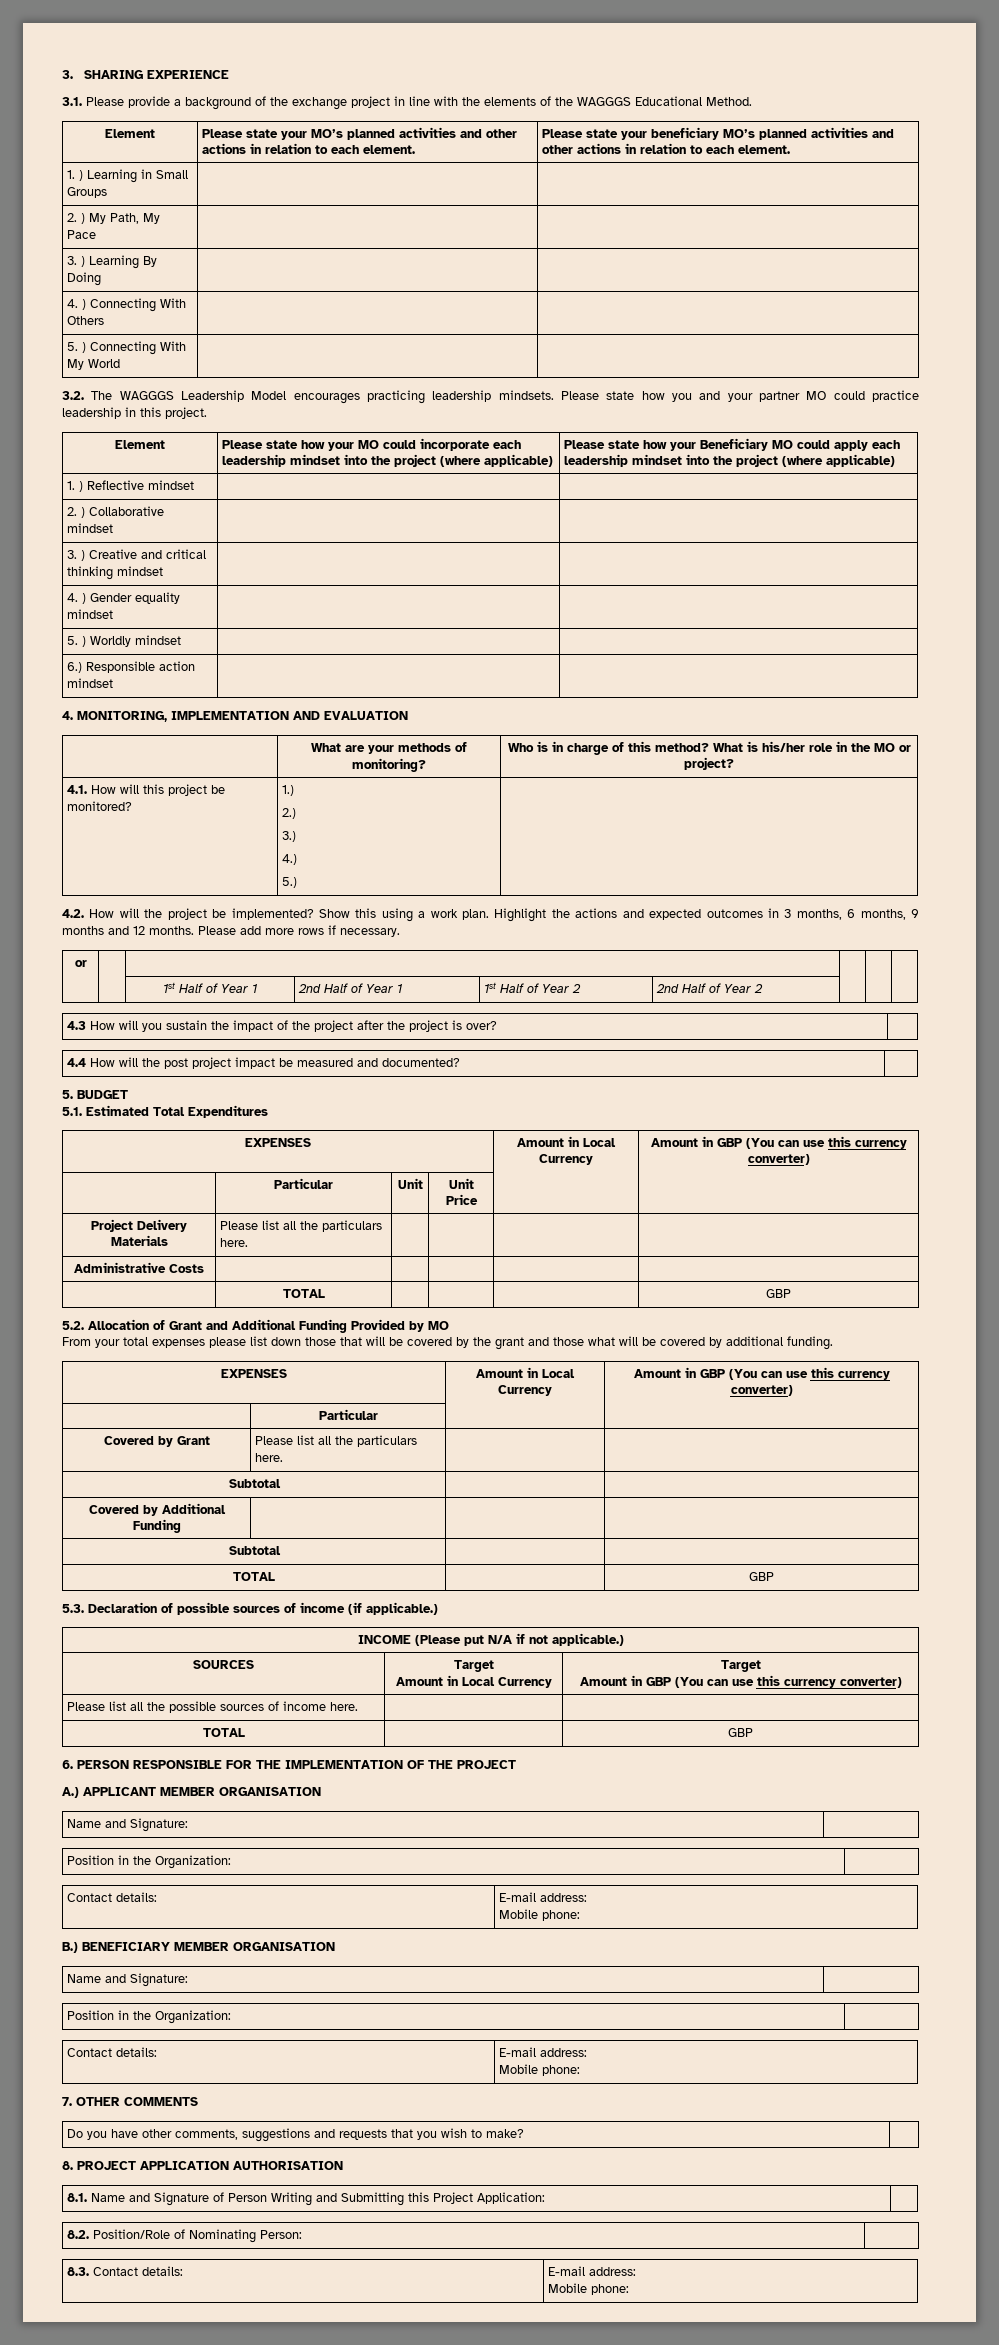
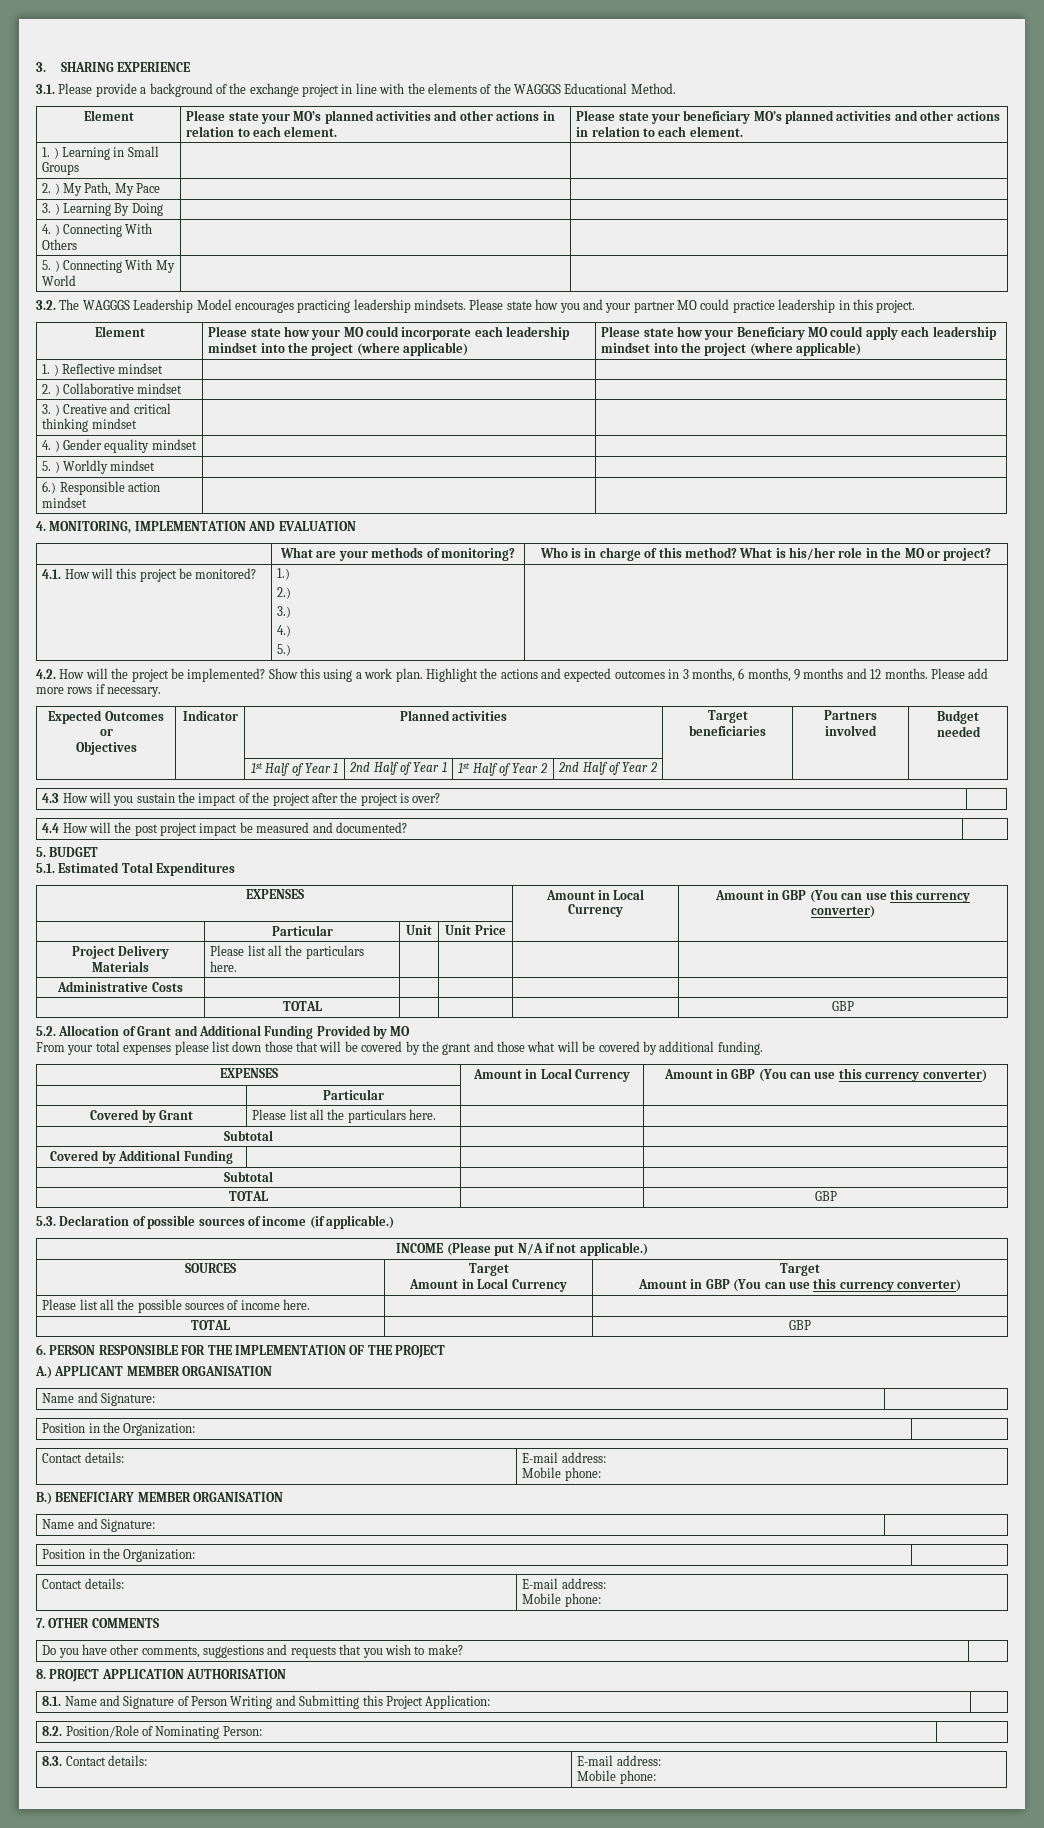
[74,960,87,967] or | | | | | -> [48,710,164,724] [99,729,113,736] [75,741,137,755] [182,710,238,721] [399,710,508,721] [707,710,748,723] [689,725,766,736] [824,710,877,720] [825,725,877,736] [937,710,979,724] [936,726,981,737] Expected Outcomes or // Objectives | Indicator | Planned activities | Target beneficiaries | Partners involved | Budget needed

